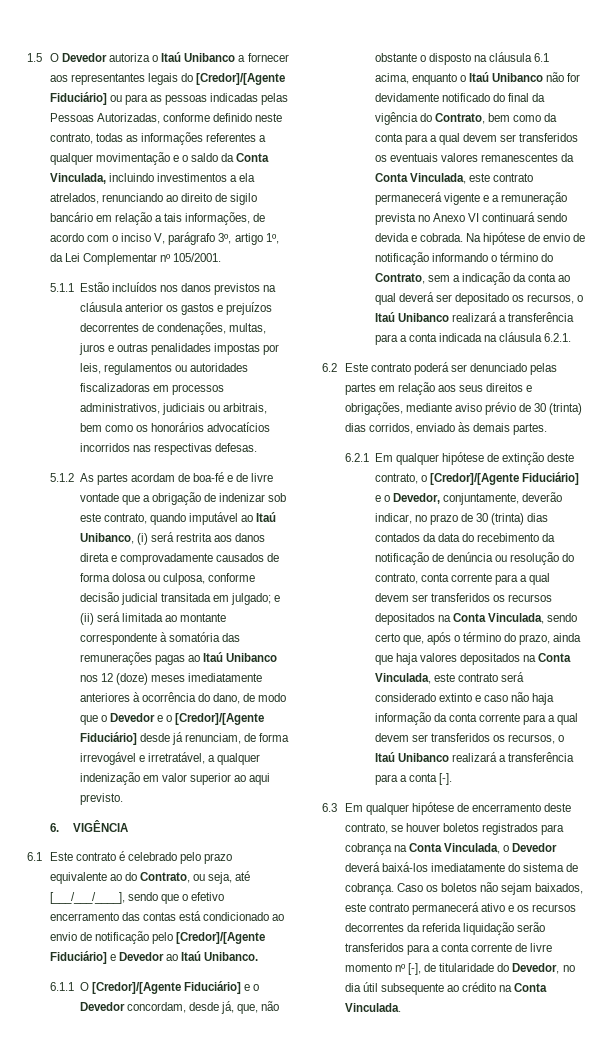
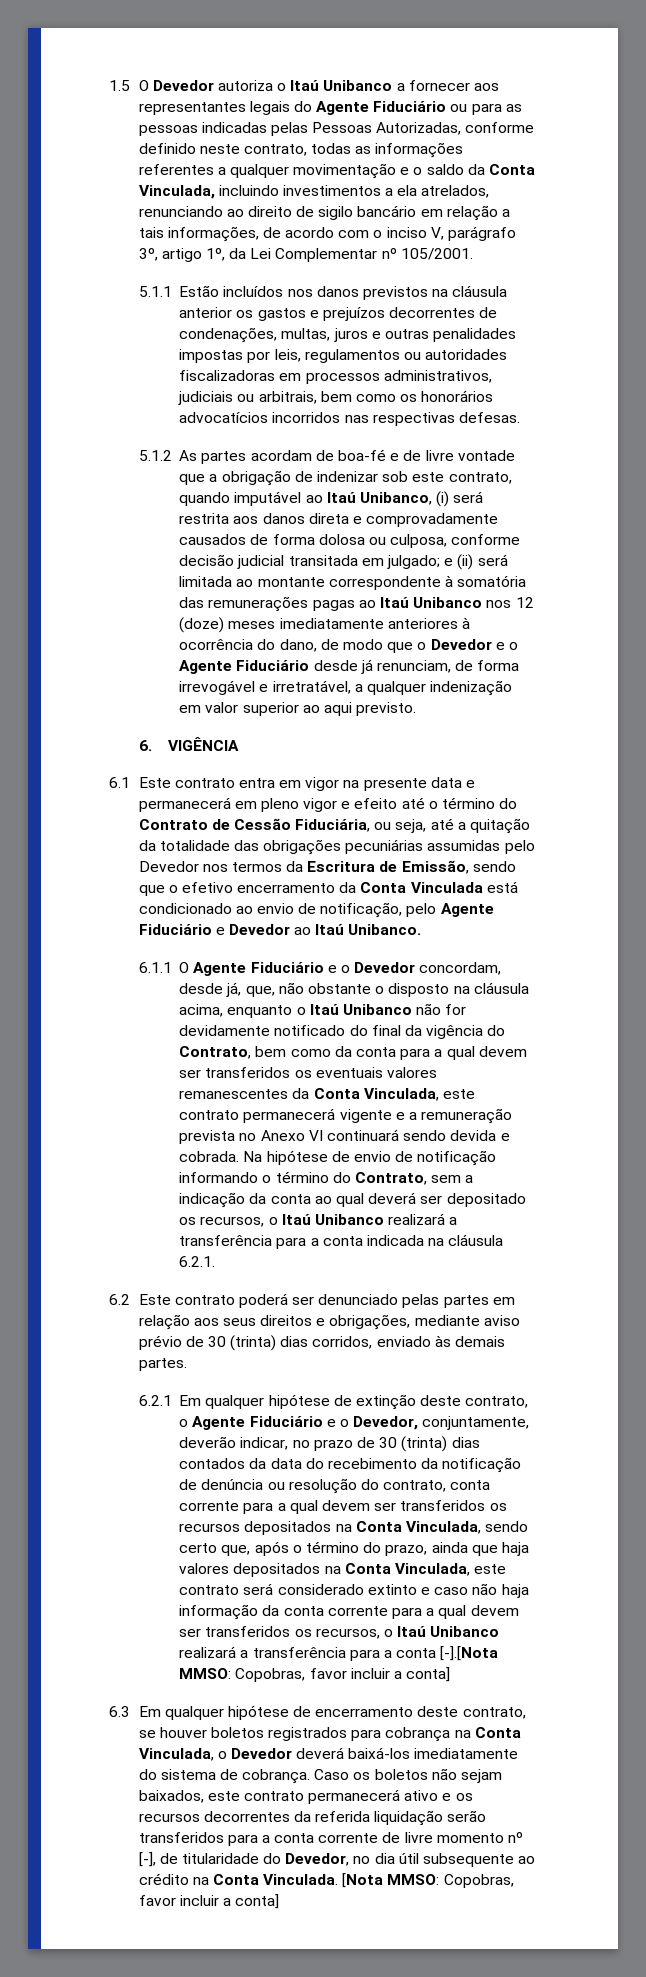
[196,73,286,85] [49,92,107,105] [Credor]/[Agente Fiduciário] -> [316,101,447,115] Agente Fiduciário
[175,713,265,725] [79,732,137,745] [Credor]/[Agente Fiduciário] -> [179,660,310,674] Agente Fiduciário
[118,851,233,864] [49,871,251,884] [49,892,125,904] é celebrado pelo prazo equivalente ao do Contrato, ou seja, até [___/___/____], -> [238,777,476,791] [138,797,518,812] [138,818,531,834] [138,839,535,855] [138,860,469,874] entra em vigor na presente data e permanecerá em pleno vigor e efeito até o término do Contrato de Cessão Fiduciária, ou seja, até a quitação da totalidade das obrigações pecuniárias assumidas pelo Devedor nos termos da Escritura de Emissão,
[121,912,176,921] das contas -> [339,882,483,893] da Conta Vinculada
[94,931,266,944] [49,951,107,964] notificação pelo [Credor]/[Agente Fiduciário] -> [320,902,494,918] [138,924,212,935] notificação, pelo Agente Fiduciário
[91,981,241,994] [Credor]/[Agente Fiduciário] -> [193,962,324,976] Agente Fiduciário
[534,53,550,62] 6.1 -> (529, 988) none
[429,472,579,485] [Credor]/[Agente Fiduciário] -> [192,1416,323,1430] Agente Fiduciário
[438,773,452,785] [-]. -> [440,1646,499,1661] [179,1667,451,1682] [-].[Nota MMSO: Copobras, favor incluir a conta]
(401, 1007) none -> [342,1873,514,1888] [138,1894,280,1909] [Nota MMSO: Copobras, favor incluir a conta]

